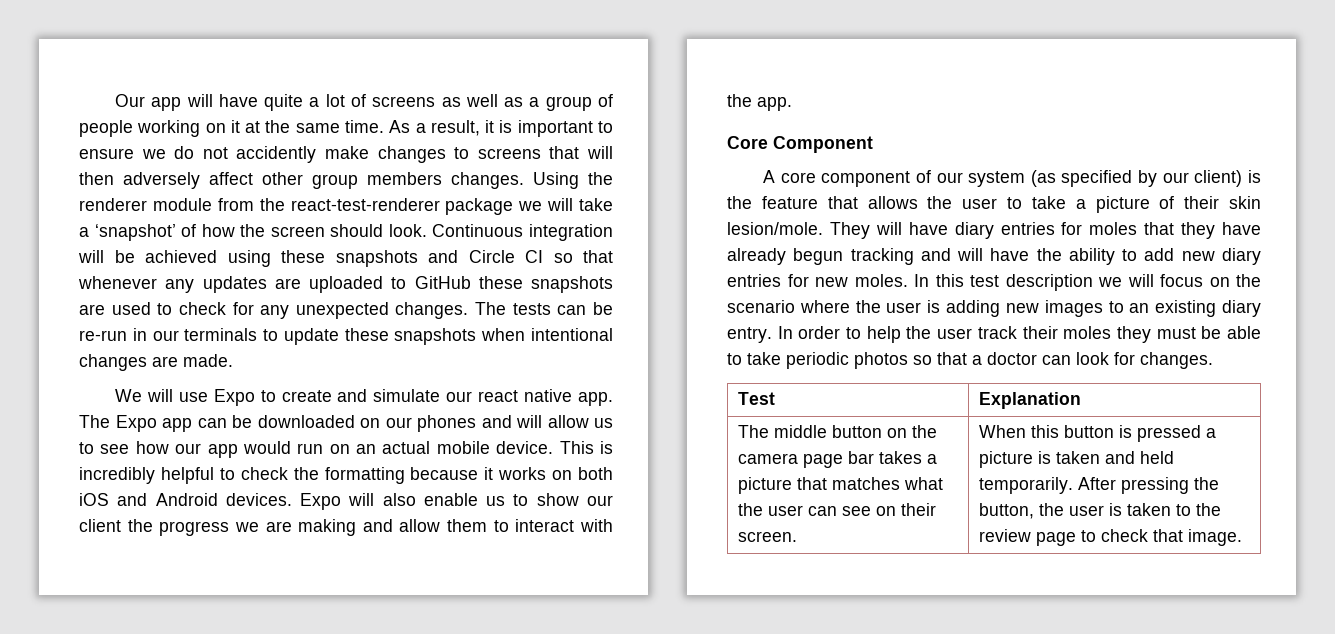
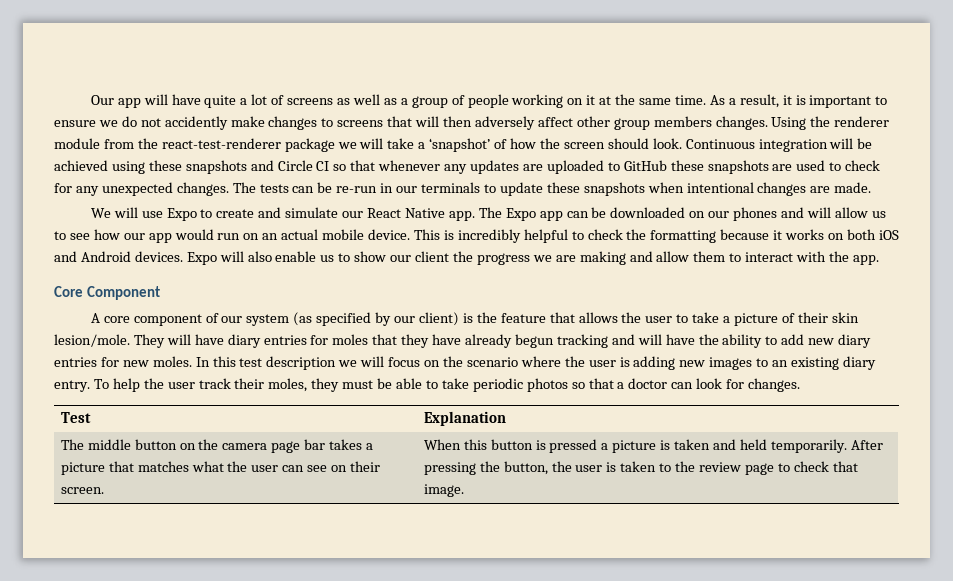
[478,389,573,402] react native -> [367,208,445,218] React Native
[777,326,862,339] In order to -> [93,379,109,389] To
[1063,326,1112,339] moles -> [268,378,308,392] moles,

